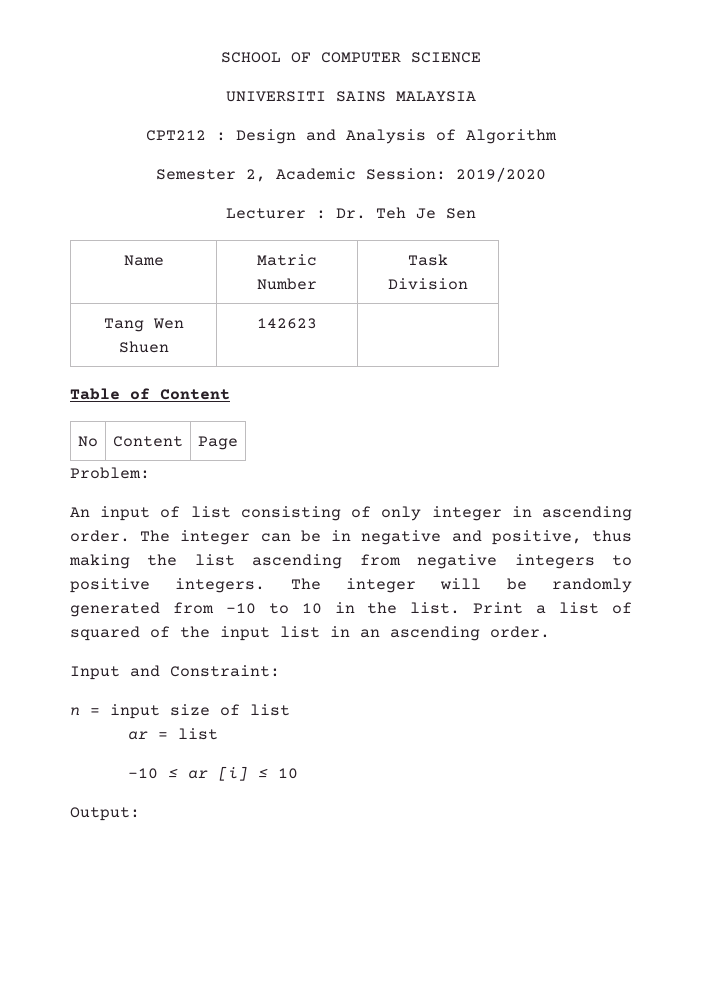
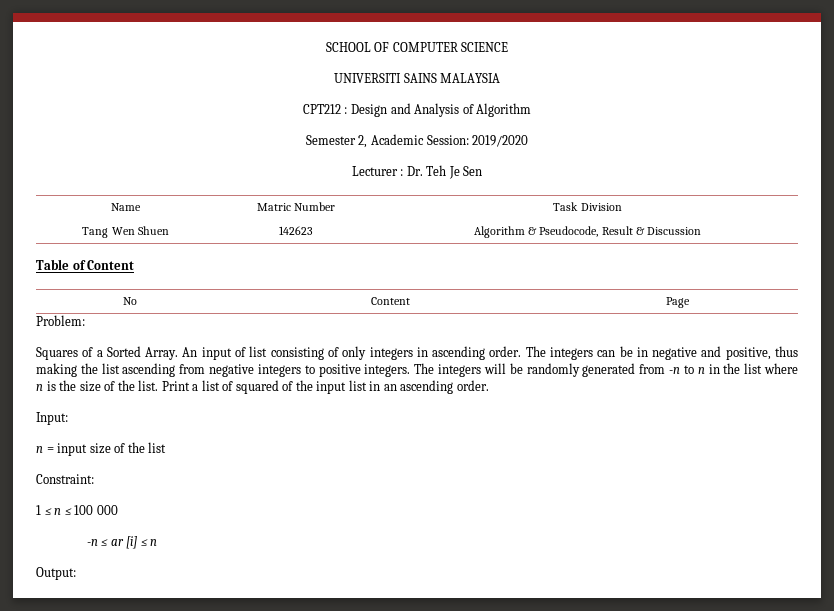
(317, 323) none -> [474,226,701,238] Algorithm & Pseudocode, Result & Discussion
(150, 473) none -> [36,346,179,360] Squares of a Sorted Array.
[431,506,502,521] integer -> [369,347,413,360] integers
[180,530,251,545] integer -> [549,347,593,360] integers
[346,578,416,593] integer -> [438,364,482,377] integers
[225,602,355,614] -10 to 10 in -> [669,363,799,374] [36,380,116,392] -n to n in the list where n is the size of
[70,665,280,680] Input and Constraint: -> [36,412,68,425] Input:
[250,704,290,716] [128,728,219,740] [128,768,159,779] list // ar = list // -10 -> [127,442,167,453] [36,474,94,484] [36,505,118,515] [86,539,98,546] the list // Constraint: // 1 ≤ n ≤ 100 000 // -n
[278,768,299,779] 10 -> [150,539,158,546] n

